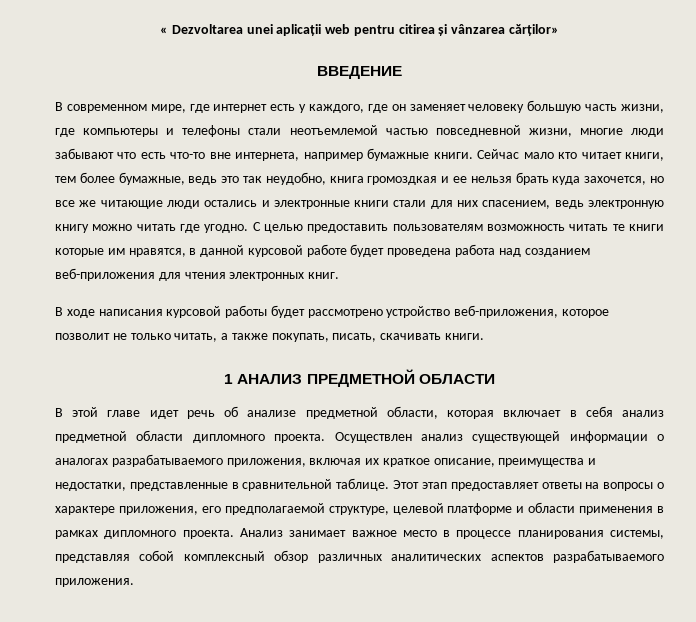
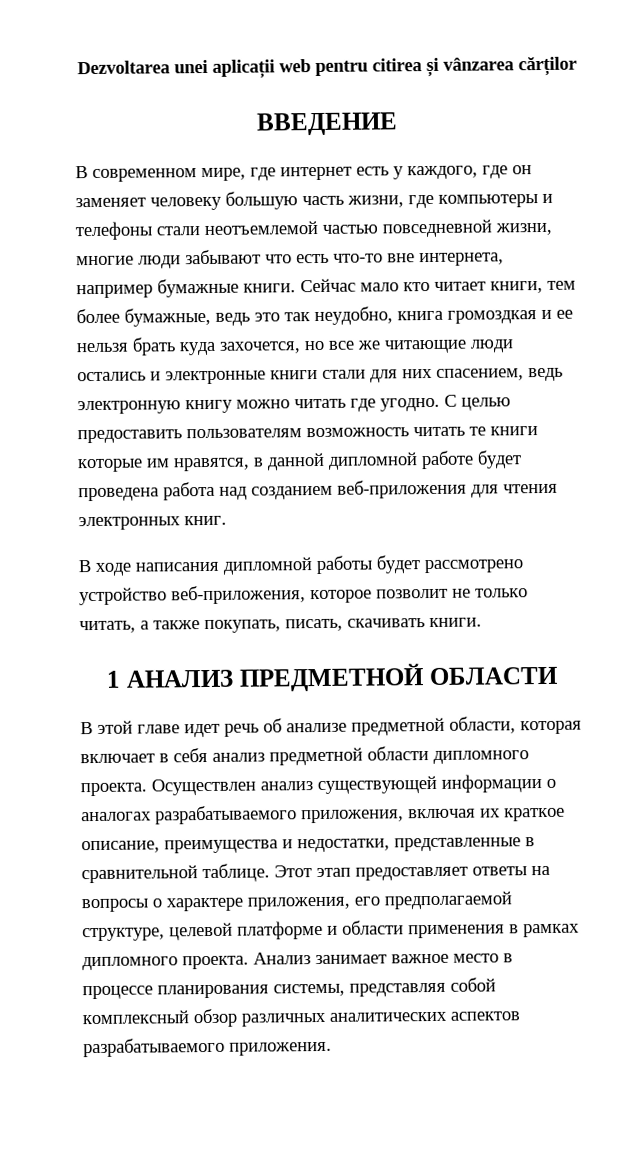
[159,27,168,34] « -> (76, 67) none
[509,24,560,36] cărților» -> [517,56,577,77] cărților
[247,245,303,257] курсовой -> [328,452,418,470] дипломной
[166,306,222,318] курсовой -> [223,557,312,575] дипломной

